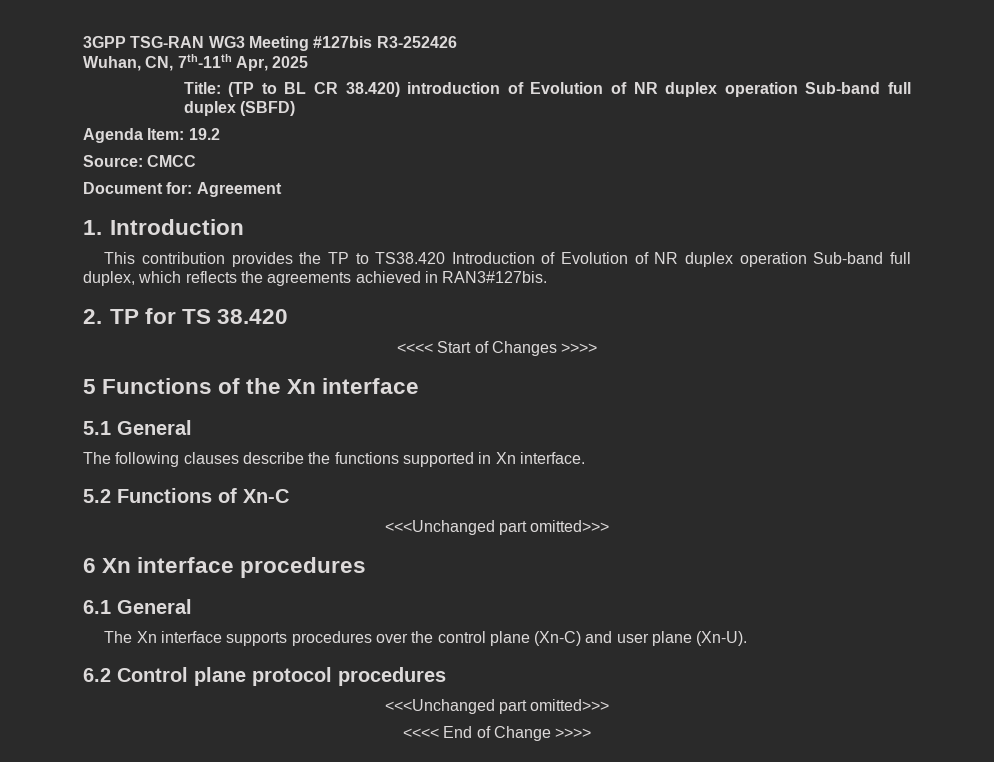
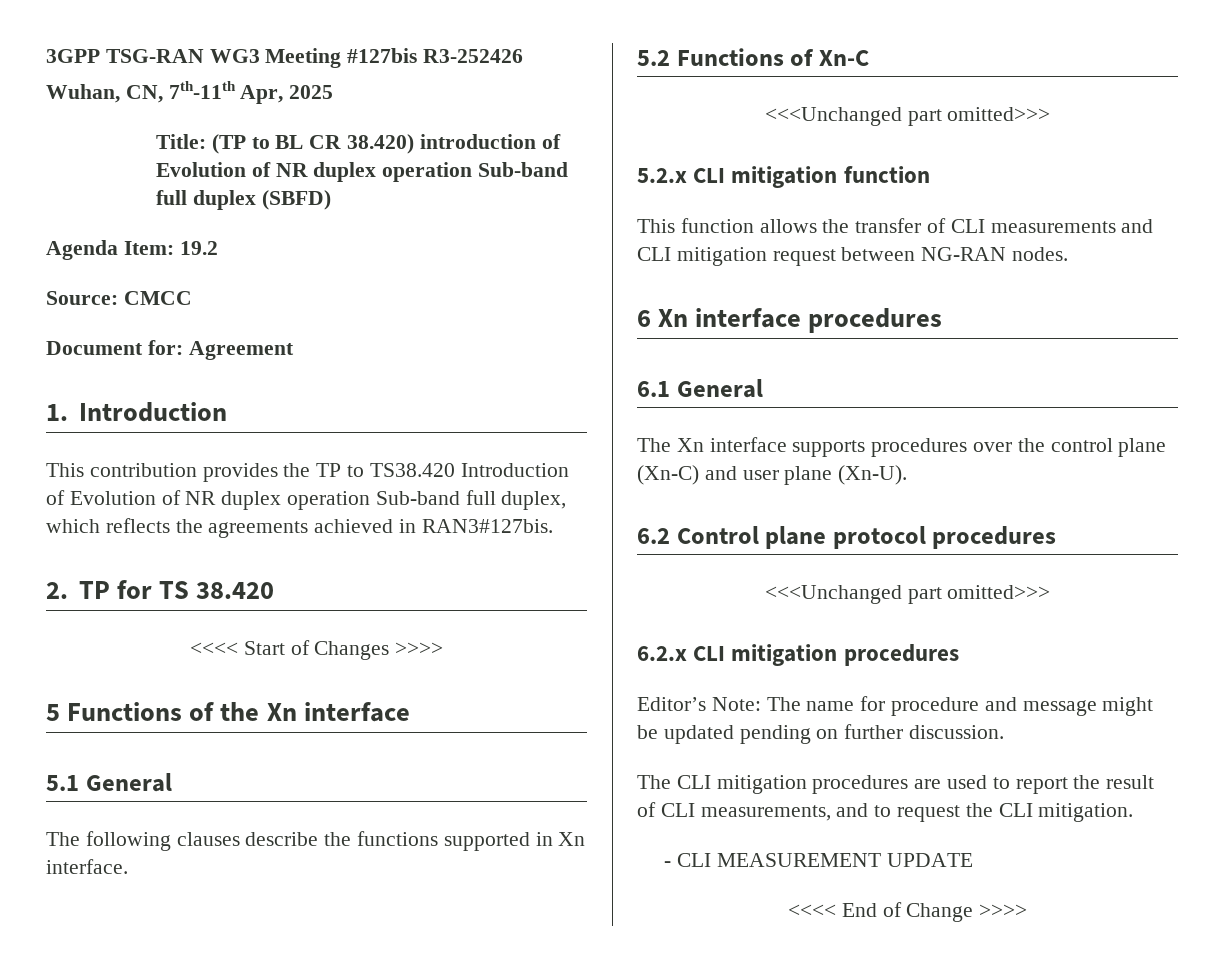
(610, 526) none -> [637,166,930,188] [637,218,1154,233] [637,247,1069,266] // 5.2.x CLI mitigation function // This function allows the transfer of CLI measurements and CLI mitigation request between NG-RAN nodes.
(610, 705) none -> [637,644,959,666] [637,696,1154,716] [637,724,1005,744] [637,775,1155,794] [637,802,1134,822] [664,853,973,867] // 6.2.x CLI mitigation procedures // Editor’s Note: The name for procedure and message might be updated pending on further discussion. // The CLI mitigation procedures are used to report the result of CLI measurements, and to request the CLI mitigation. // - CLI MEASUREMENT UPDATE

